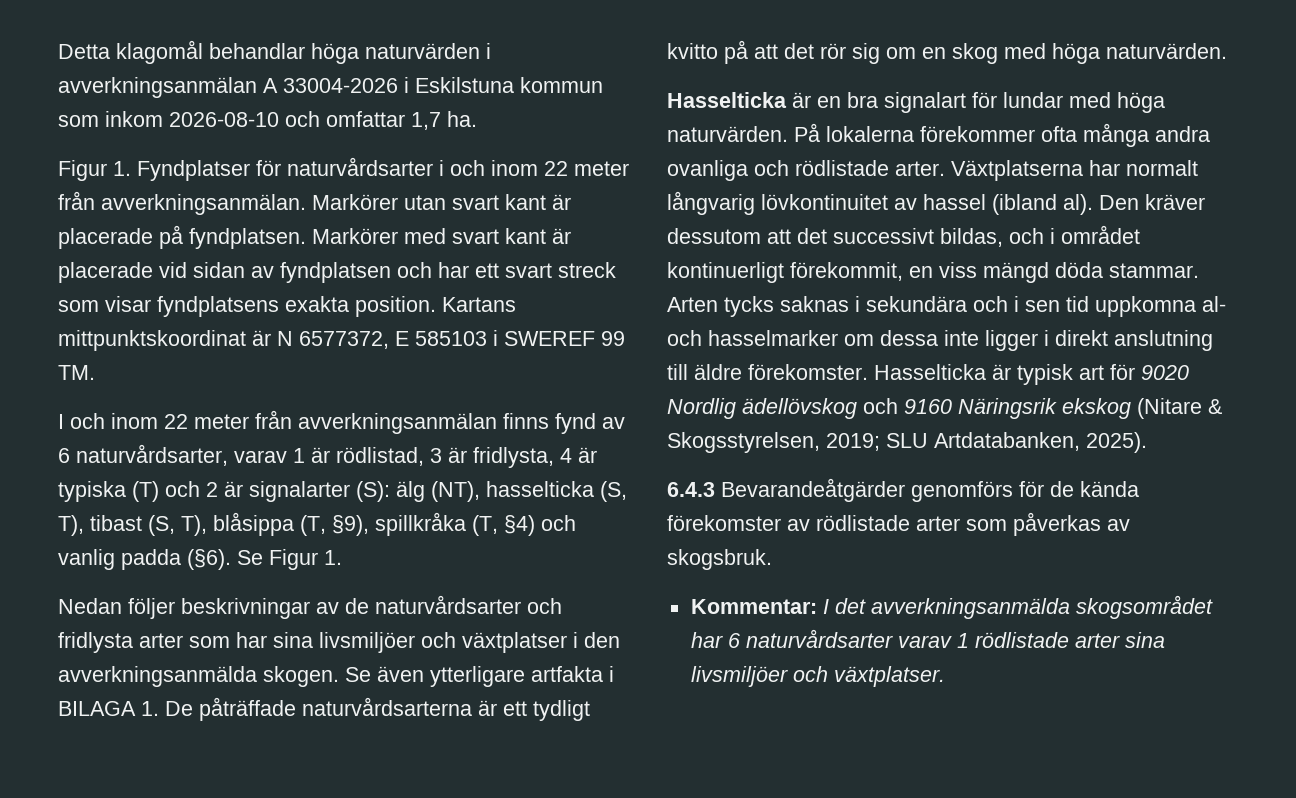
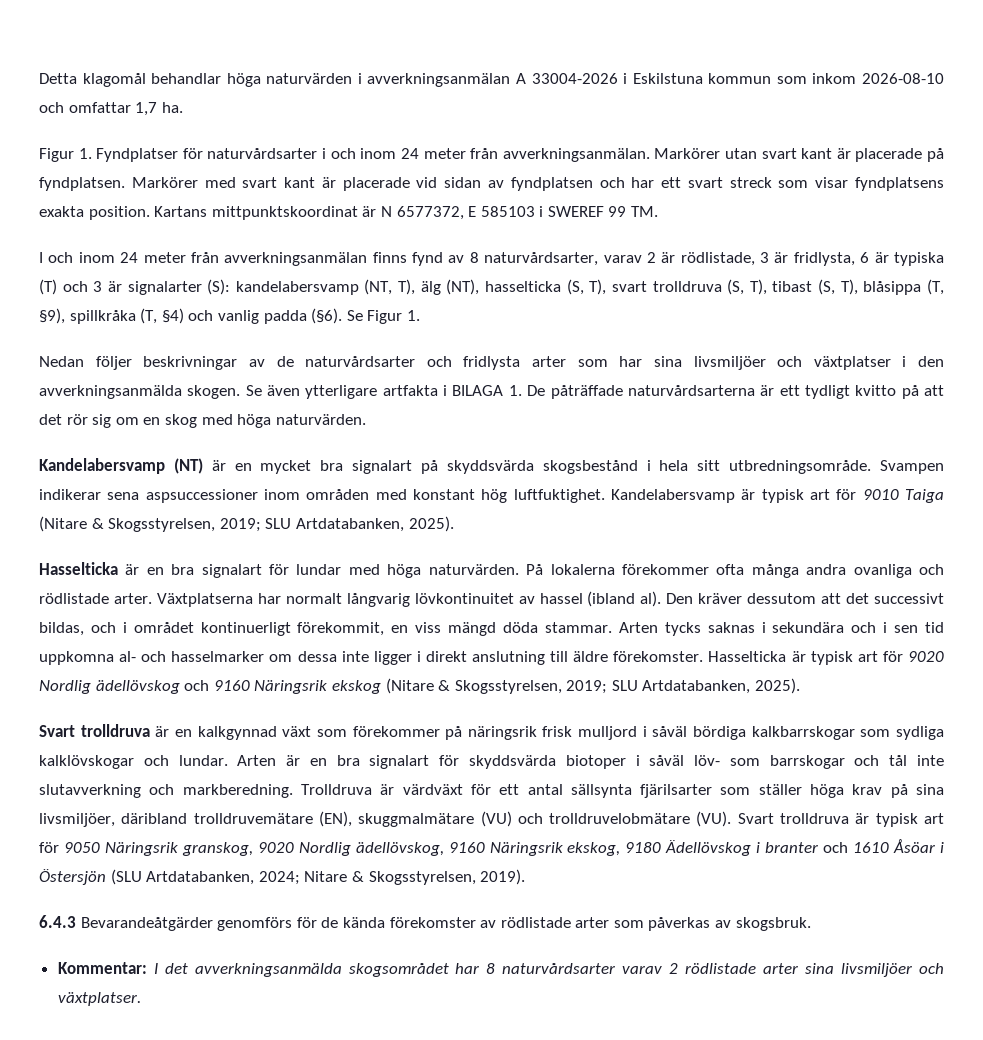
[544,161,568,176] 22 -> [400,148,419,159] 24
[164,414,188,429] 22 -> [120,252,139,263] 24
[58,448,70,463] 6 -> [469,252,479,263] 8
[293,447,424,466] 1 är rödlistad, -> [646,252,755,266] 2 är rödlistade,
[560,448,572,463] 4 -> [860,252,870,263] 6
[206,482,218,497] 2 -> [93,281,103,292] 3
(390, 491) none -> [235,279,416,295] kandelabersvamp (NT, T),
(84, 525) none -> [611,279,767,295] svart trolldruva (S, T),
(1227, 51) none -> [39,458,944,474] [39,489,945,503] [39,516,454,532] // Kandelabersvamp (NT) är en mycket bra signalart på skyddsvärda skogsbestånd i hela sitt utbredningsområde. Svampen indikerar sena aspsuccessioner inom områden med konstant hög luftfuktighet. Kandelabersvamp är typisk art för 9010 Taiga (Nitare & Skogsstyrelsen, 2019; SLU Artdatabanken, 2025).
(1147, 442) none -> [39,724,944,740] [39,755,945,769] [39,784,944,798] [39,811,944,827] [39,839,944,856] [39,869,526,885] // Svart trolldruva är en kalkgynnad växt som förekommer på näringsrik frisk mulljord i såväl bördiga kalkbarrskogar som sydliga kalklövskogar och lundar. Arten är en bra signalart för skyddsvärda biotoper i såväl löv- som barrskogar och tål inte slutavverkning och markberedning. Trolldruva är värdväxt för ett antal sällsynta fjärilsarter som ställer höga krav på sina livsmiljöer, däribland trolldruvemätare (EN), skuggmalmätare (VU) och trolldruvelobmätare (VU). Svart trolldruva är typisk art för 9050 Näringsrik granskog, 9020 Nordlig ädellövskog, 9160 Näringsrik ekskog, 9180 Ädellövskog i branter och 1610 Åsöar i Östersjön (SLU Artdatabanken, 2024; Nitare & Skogsstyrelsen, 2019).
[727,633,740,648] 6 -> [486,963,496,974] 8
[956,633,969,648] 1 -> [669,963,679,974] 2

